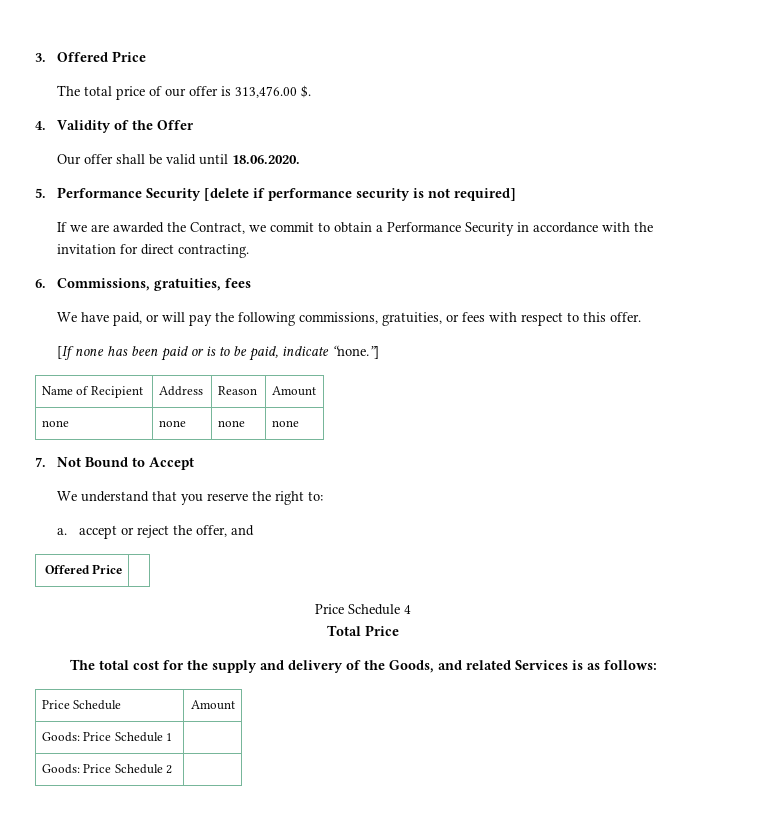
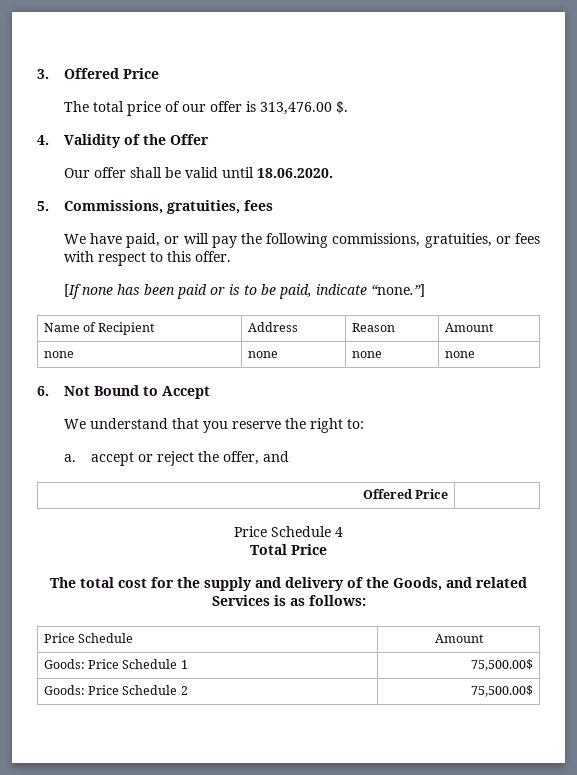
[57,187,517,201] [57,222,654,236] [57,244,250,258] [35,279,46,288] Performance Security [delete if performance security is not required] // If we are awarded the Contract, we commit to obtain a Performance Security in accordance with the invitation for direct contracting. // 6. -> (49, 206) none
[35,457,46,467] 7. -> [37,386,49,396] 6.
(173, 737) none -> [471,659,534,671] 75,500.00$
(173, 769) none -> [471,685,534,697] 75,500.00$

